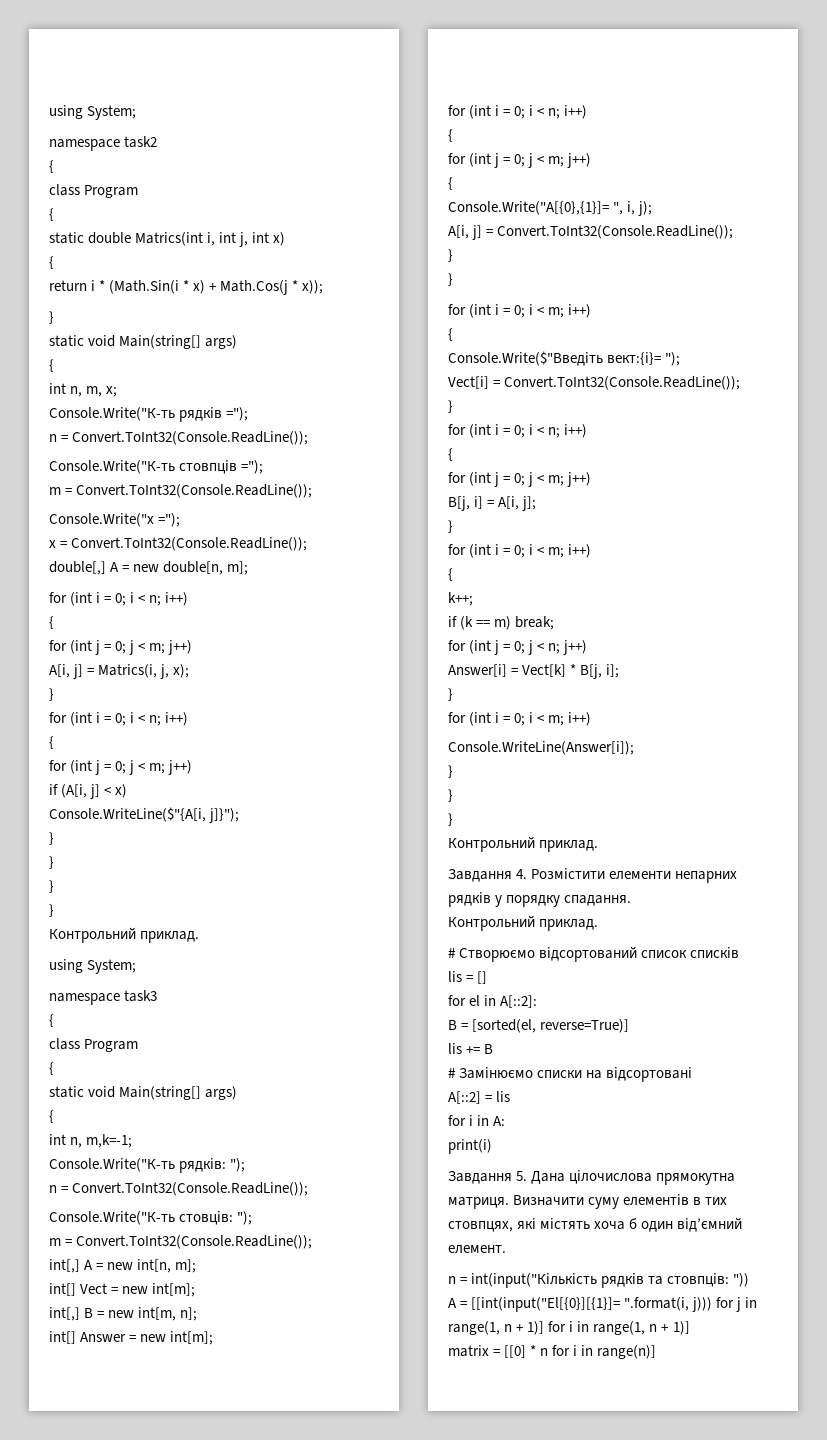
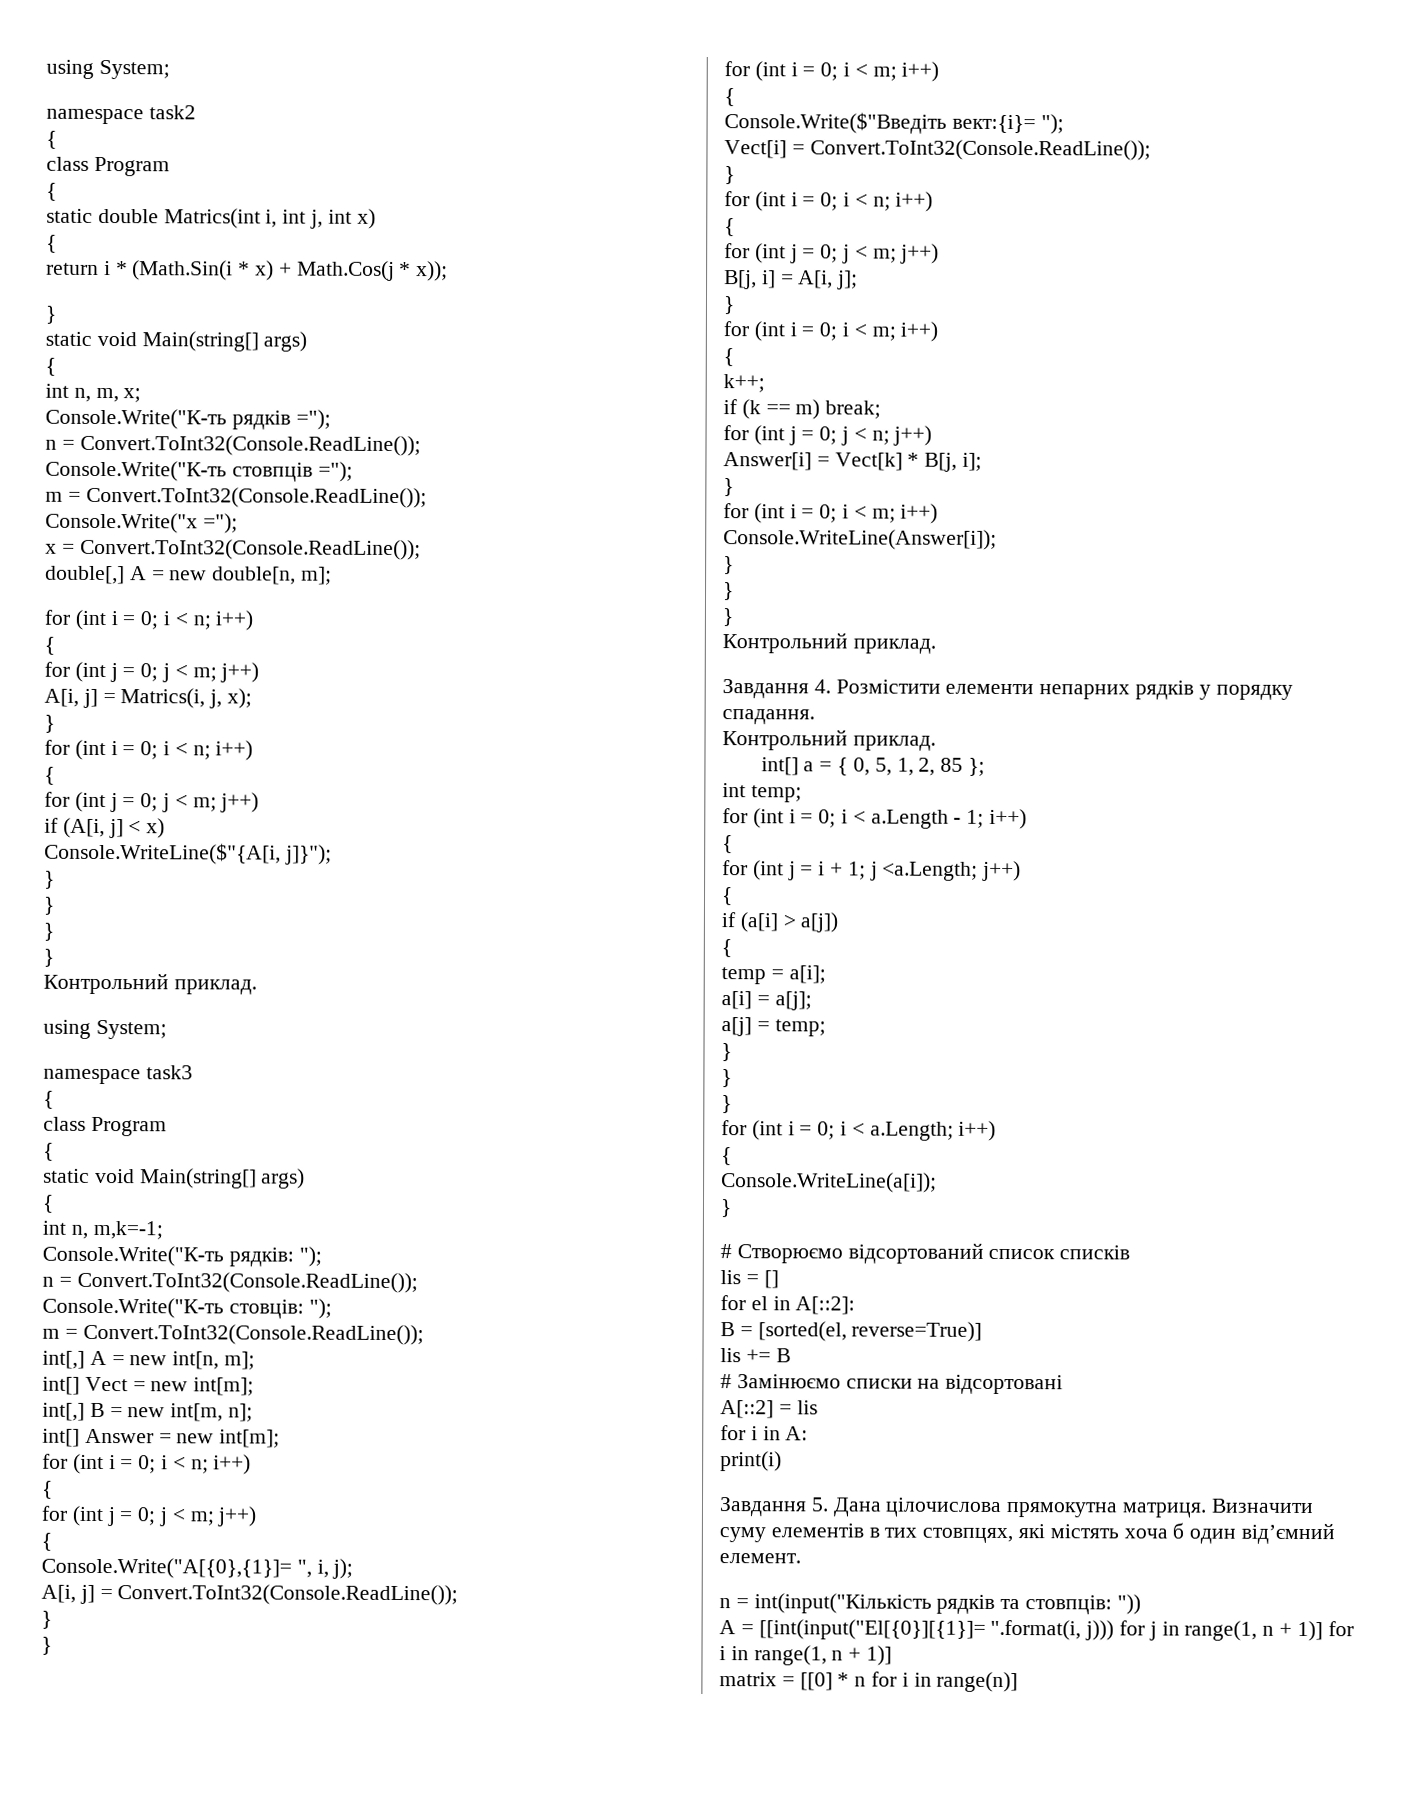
(599, 925) none -> [760,757,985,776] [722,783,802,803] [722,808,1028,830] [722,835,733,854] [722,860,1022,882] [721,887,733,906] [721,912,839,933] [721,939,732,958] [721,965,826,985] [721,991,812,1011] [721,1017,826,1037] [721,1043,732,1062] [721,1069,732,1088] [721,1095,732,1114] [721,1120,997,1141] [721,1147,732,1166] [721,1172,937,1193] [720,1199,732,1218] // int[] a = { 0, 5, 1, 2, 85 }; // int temp; // for (int i = 0; i < a.Length - 1; i++) // { // for (int j = i + 1; j <a.Length; j++) // { // if (a[i] > a[j]) // { // temp = a[i]; // a[i] = a[j]; // a[j] = temp; // } // } // } // for (int i = 0; i < a.Length; i++) // { // Console.WriteLine(a[i]); // }

